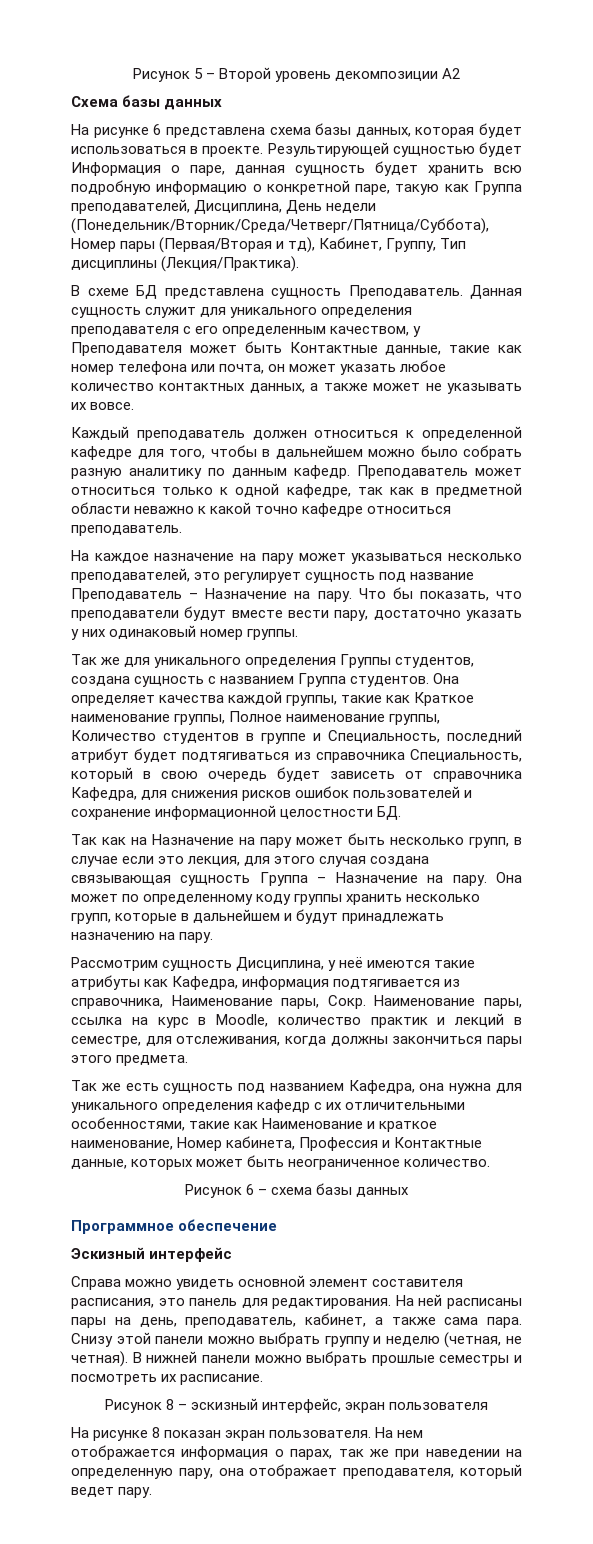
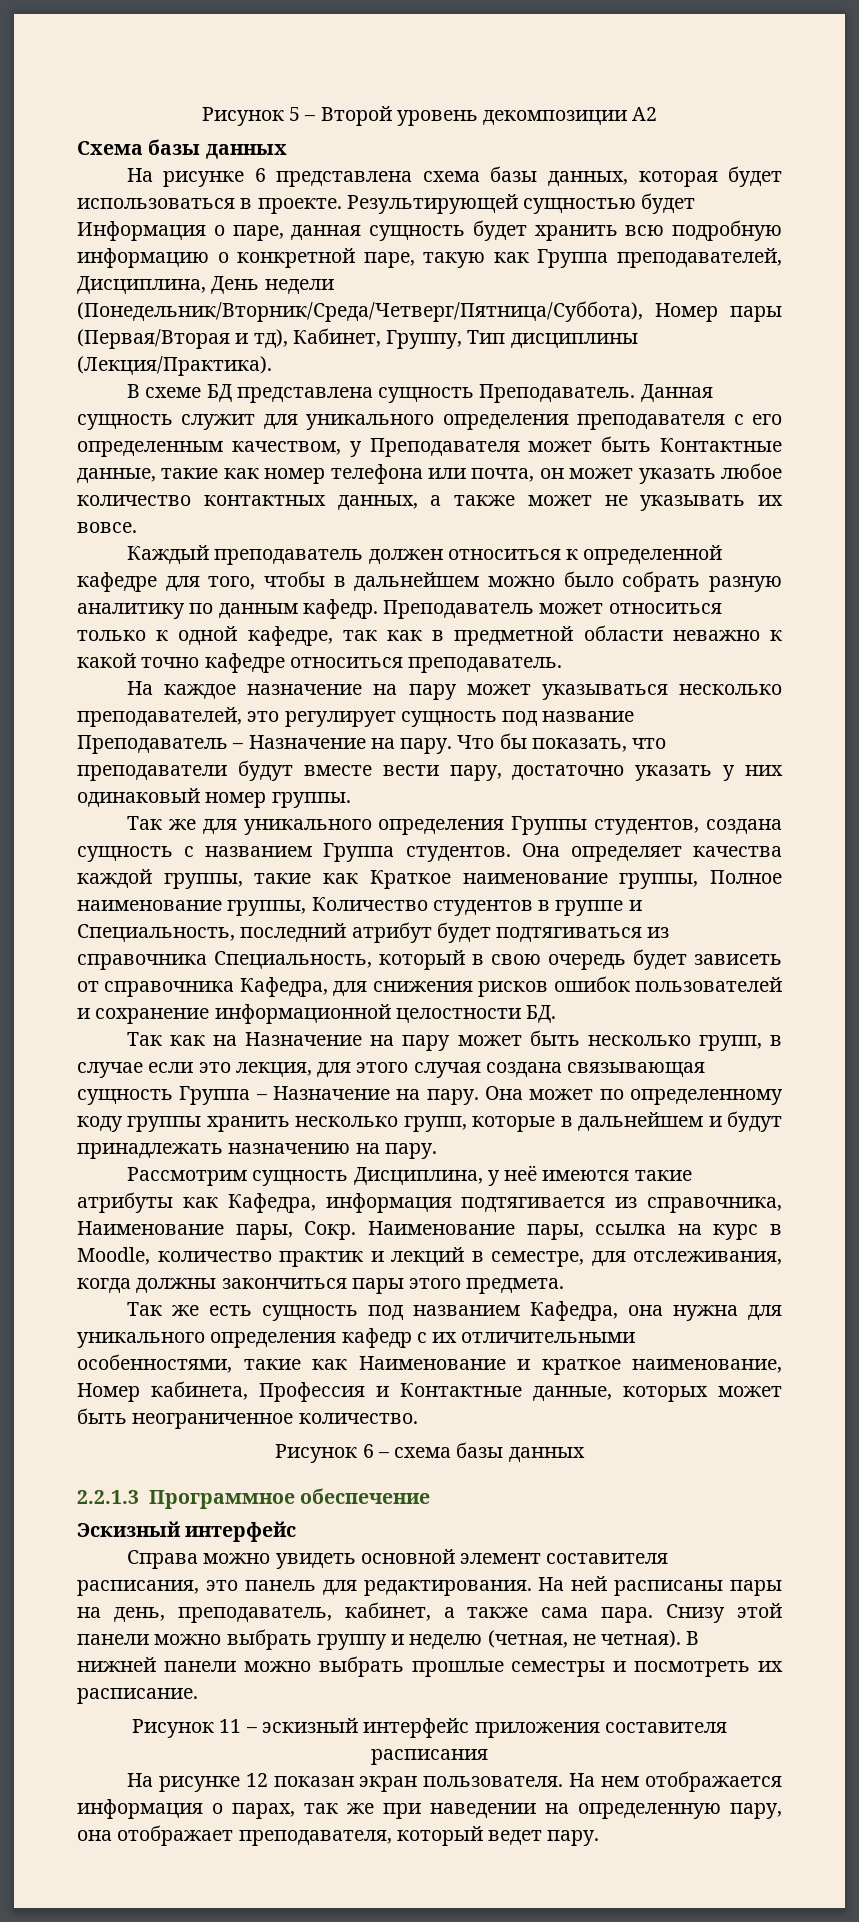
(410, 1192) none -> [77,1490,139,1504] 2.2.1.3
[165,1399,174,1410] 8 -> [219,1719,242,1733] 11
[262,1398,489,1413] [71,1427,161,1441] интерфейс, экран пользователя // На рисунке 8 -> [363,1718,727,1738] [371,1749,488,1765] [126,1773,268,1792] интерфейс приложения составителя расписания // На рисунке 12

